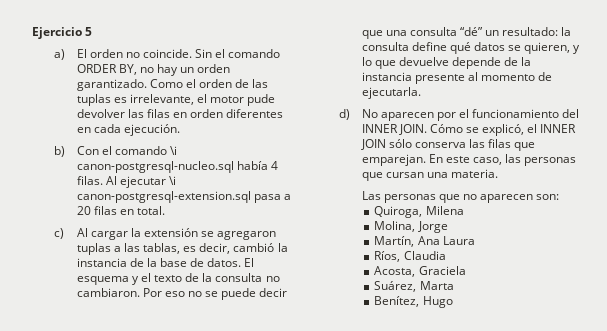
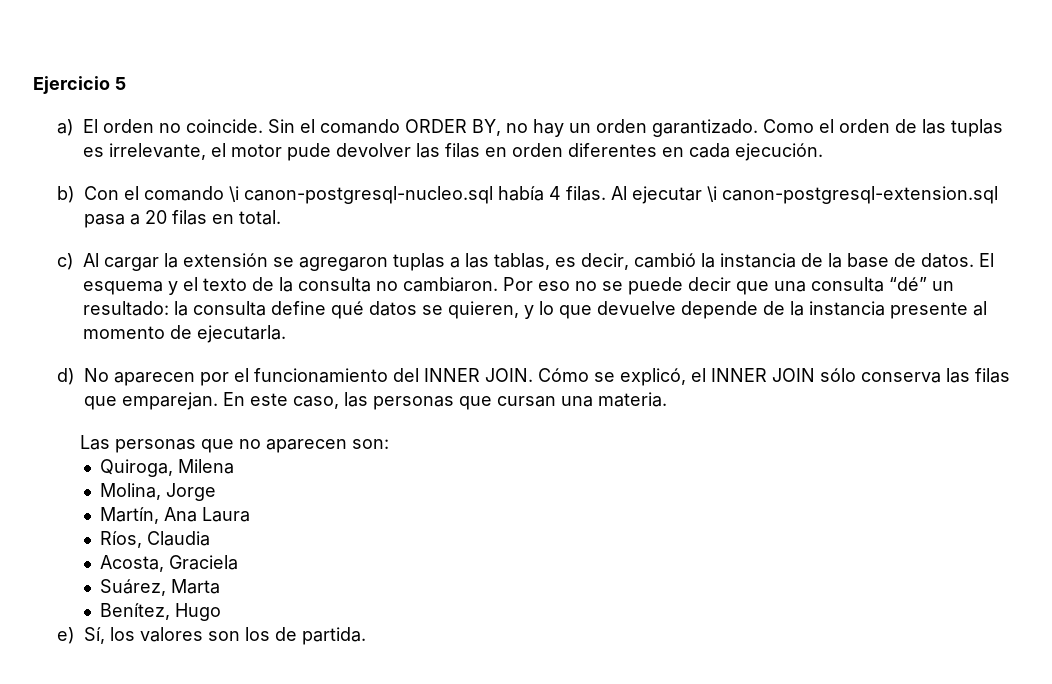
(453, 302) none -> [56,627,366,645] // e) Sí, los valores son los de partida.

